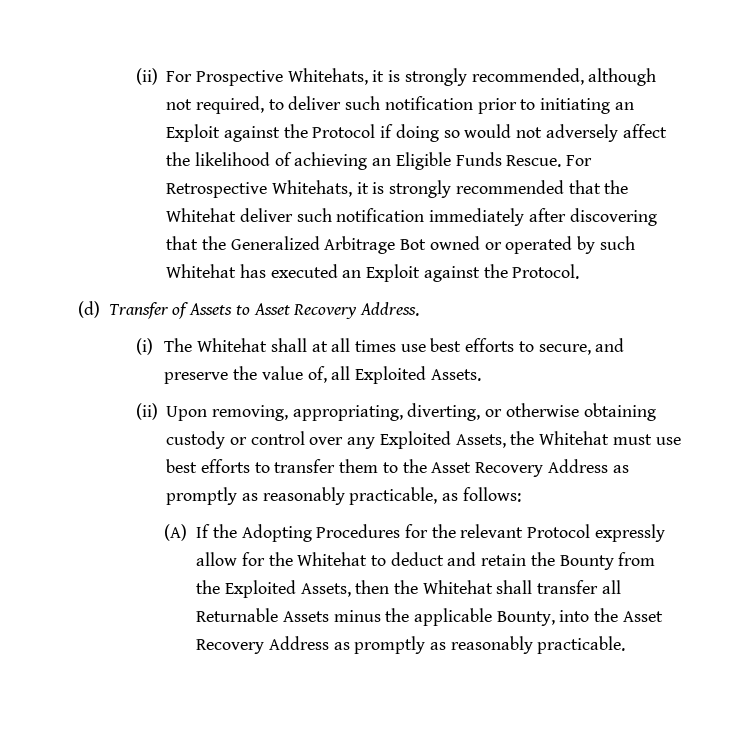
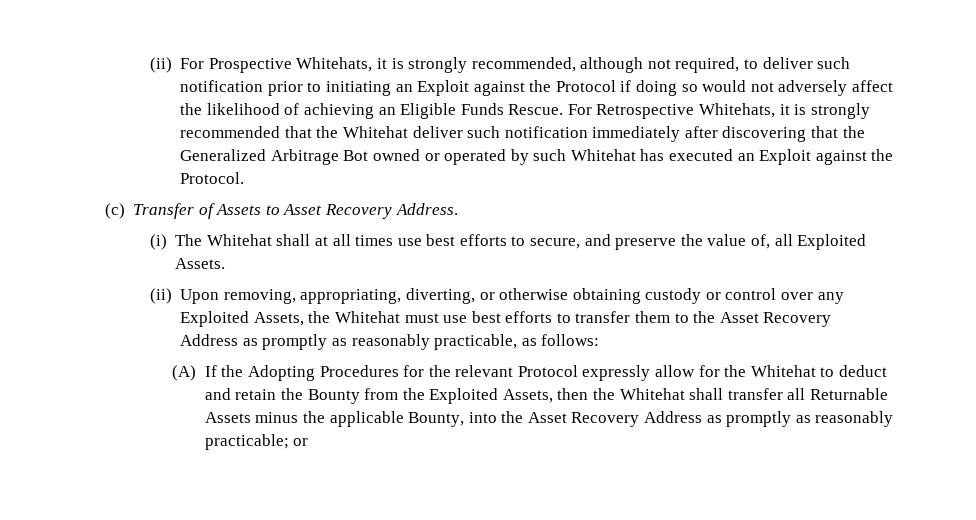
[77,301,100,318] (d) -> [104,203,125,219] (c)
[537,636,626,654] practicable. -> [204,434,309,450] practicable; or

